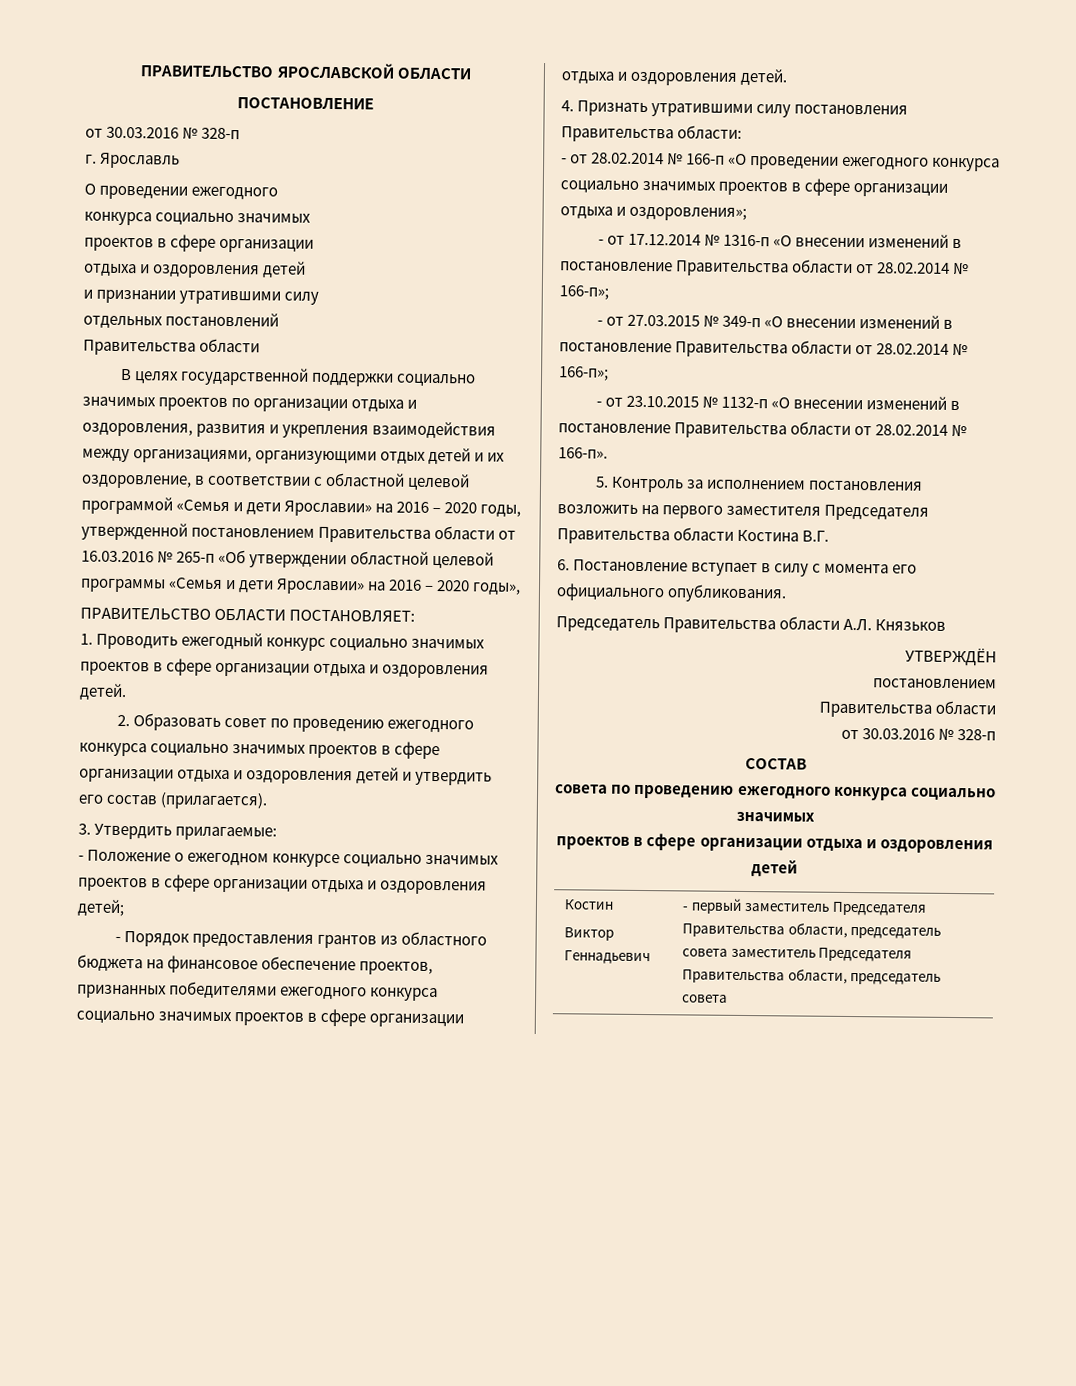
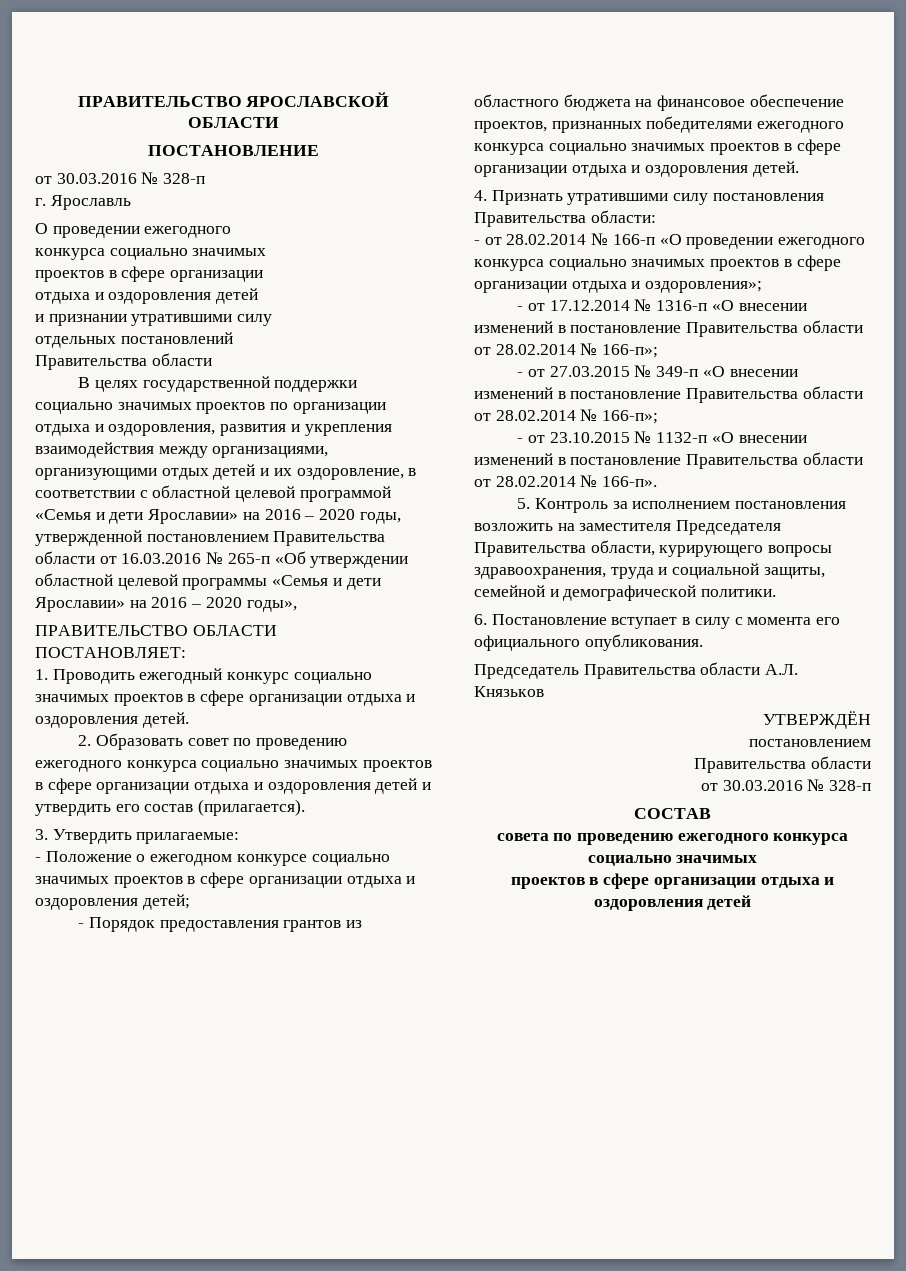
[662,505,724,519] первого -> (575, 527) none
[673,527,830,542] области Костина В.Г. -> [590,540,833,557] [474,563,825,579] [474,585,777,601] области, курирующего вопросы здравоохранения, труда и социальной защиты, семейной и демографической политики.
[564,899,615,910] [564,927,615,941] [564,950,652,965] [682,898,928,916] [682,923,942,939] [682,947,913,962] [682,969,942,985] [682,994,729,1003] // Костин // Виктор Геннадьевич | - первый заместитель Председателя Правительства области, председатель совета заместитель Председателя Правительства области, председатель совета -> (752, 902) none

